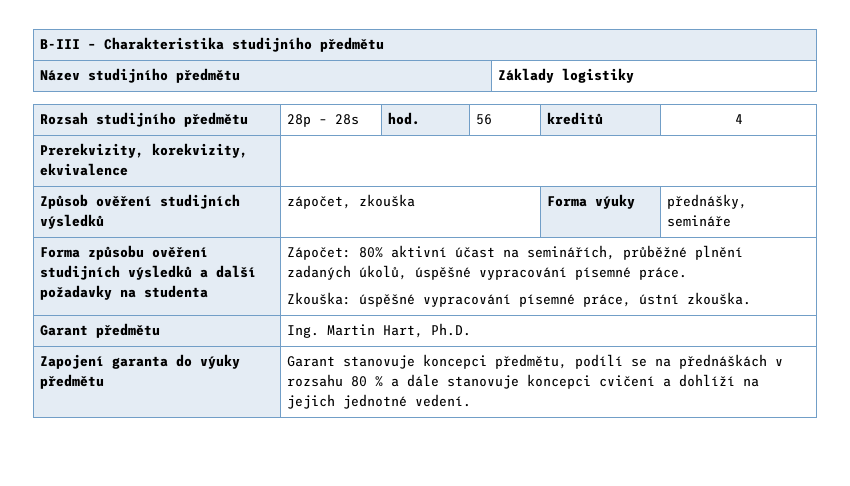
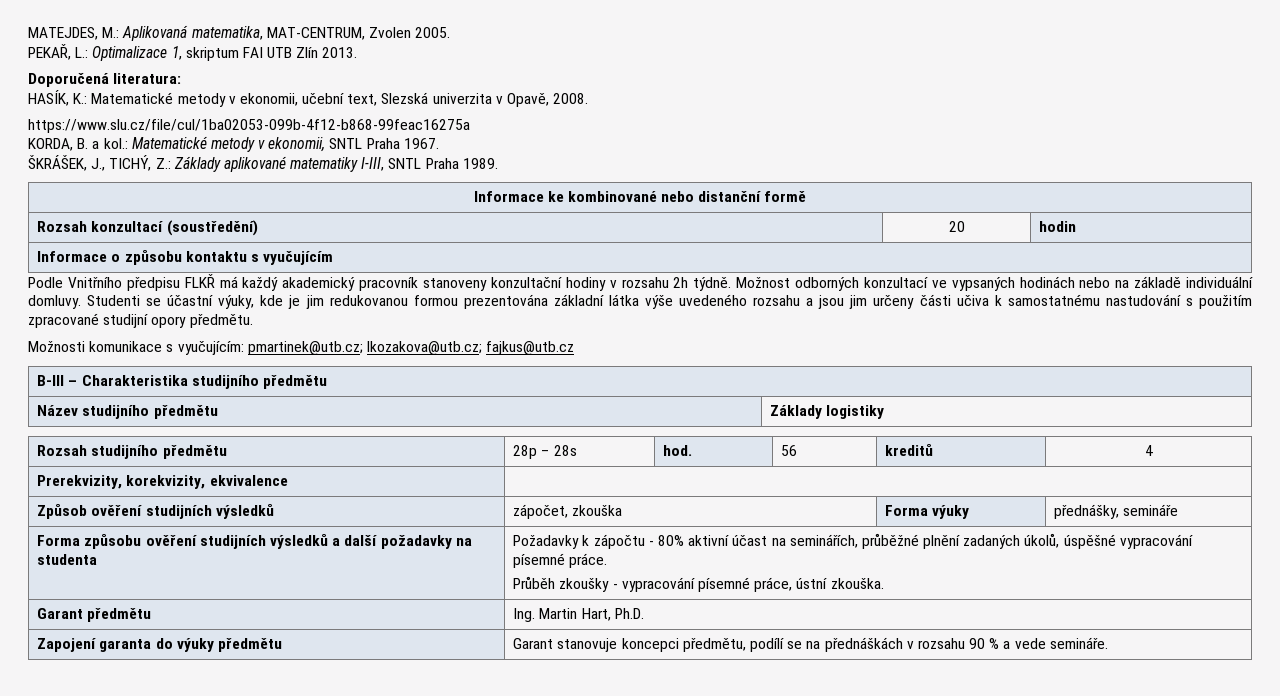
(40, 44) none -> [28,25,451,41] [28,44,358,61] [28,72,182,87] [28,90,589,107] [28,119,470,133] [28,136,439,152] [28,155,498,172] [473,190,807,202] [37,220,258,236] [948,221,965,232] [1039,221,1077,232] [37,250,334,265] [28,274,1253,291] [28,294,1253,309] [28,313,253,328] [28,341,575,355] MATEJDES, M.: Aplikovaná matematika, MAT-CENTRUM, Zvolen 2005. // PEKAŘ, L.: Optimalizace 1, skriptum FAI UTB Zlín 2013. // Doporučená literatura: // HASÍK, K.: Matematické metody v ekonomii, učební text, Slezská univerzita v Opavě, 2008. // https://www.slu.cz/file/cul/1ba02053-099b-4f12-b868-99feac16275a // KORDA, B. a kol.: Matematické metody v ekonomii, SNTL Praha 1967. // ŠKRÁŠEK, J., TICHÝ, Z.: Základy aplikované matematiky I-III, SNTL Praha 1989. // Informace ke kombinované nebo distanční formě // Rozsah konzultací (soustředění) | 20 | hodin // Informace o způsobu kontaktu s vyučujícím // Podle Vnitřního předpisu FLKŘ má každý akademický pracovník stanoveny konzultační hodiny v rozsahu 2h týdně. Možnost odborných konzultací ve vypsaných hodinách nebo na základě individuální domluvy. Studenti se účastní výuky, kde je jim redukovanou formou prezentována základní látka výše uvedeného rozsahu a jsou jim určeny části učiva k samostatnému nastudování s použitím zpracované studijní opory předmětu. // Možnosti komunikace s vyučujícím: pmartinek@utb.cz; lkozakova@utb.cz; fajkus@utb.cz //
[287,247,352,260] Zápočet: -> [513,534,654,549] Požadavky k zápočtu -
[287,292,416,307] Zkouška: úspěšné -> [513,576,618,592] Průběh zkoušky -
[351,376,368,387] 80 -> [969,638,986,649] 90
[407,374,760,389] [287,394,472,409] dále stanovuje koncepci cvičení a dohlíží na jejich jednotné vedení. -> [1014,637,1108,649] vede semináře.

